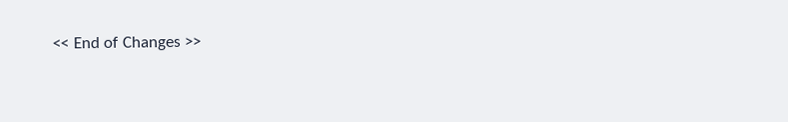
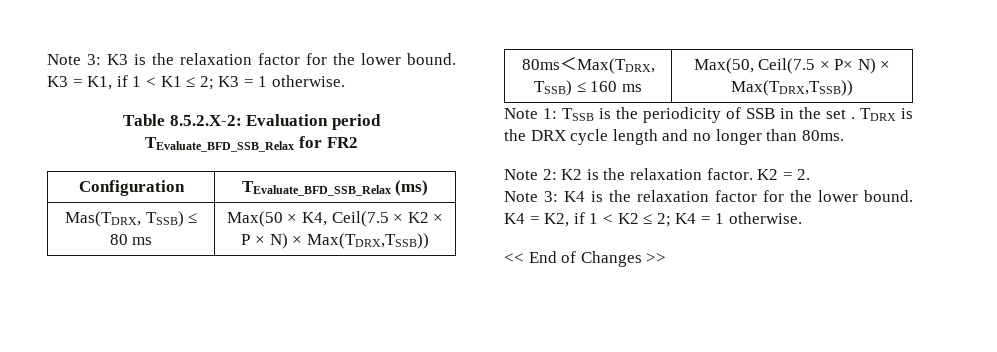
(52, 44) none -> [47,53,456,65] [47,75,346,90] [123,114,381,130] [145,136,358,152] [78,180,185,196] [241,180,429,196] [64,211,198,227] [109,234,153,245] [226,211,444,227] [241,233,429,249] [521,57,655,74] [534,80,642,96] [693,58,891,74] [731,80,853,96] [504,107,913,123] [504,129,844,145] [504,168,811,180] [504,190,913,202] [504,212,803,227] Note 3: K3 is the relaxation factor for the lower bound. K3 = K1, if 1 < K1 ≤ 2; K3 = 1 otherwise. // Table 8.5.2.X-2: Evaluation period TEvaluate_BFD_SSB_Relax for FR2 // Configuration | TEvaluate_BFD_SSB_Relax (ms) // Mas(TDRX, TSSB) ≤ 80 ms | Max(50 × K4, Ceil(7.5 × K2 × P × N) × Max(TDRX,TSSB)) // 80ms＜Max(TDRX, TSSB) ≤ 160 ms | Max(50, Ceil(7.5 × P× N) × Max(TDRX,TSSB)) // Note 1: TSSB is the periodicity of SSB in the set . TDRX is the DRX cycle length and no longer than 80ms. // Note 2: K2 is the relaxation factor. K2 = 2. // Note 3: K4 is the relaxation factor for the lower bound. K4 = K2, if 1 < K2 ≤ 2; K4 = 1 otherwise. //

